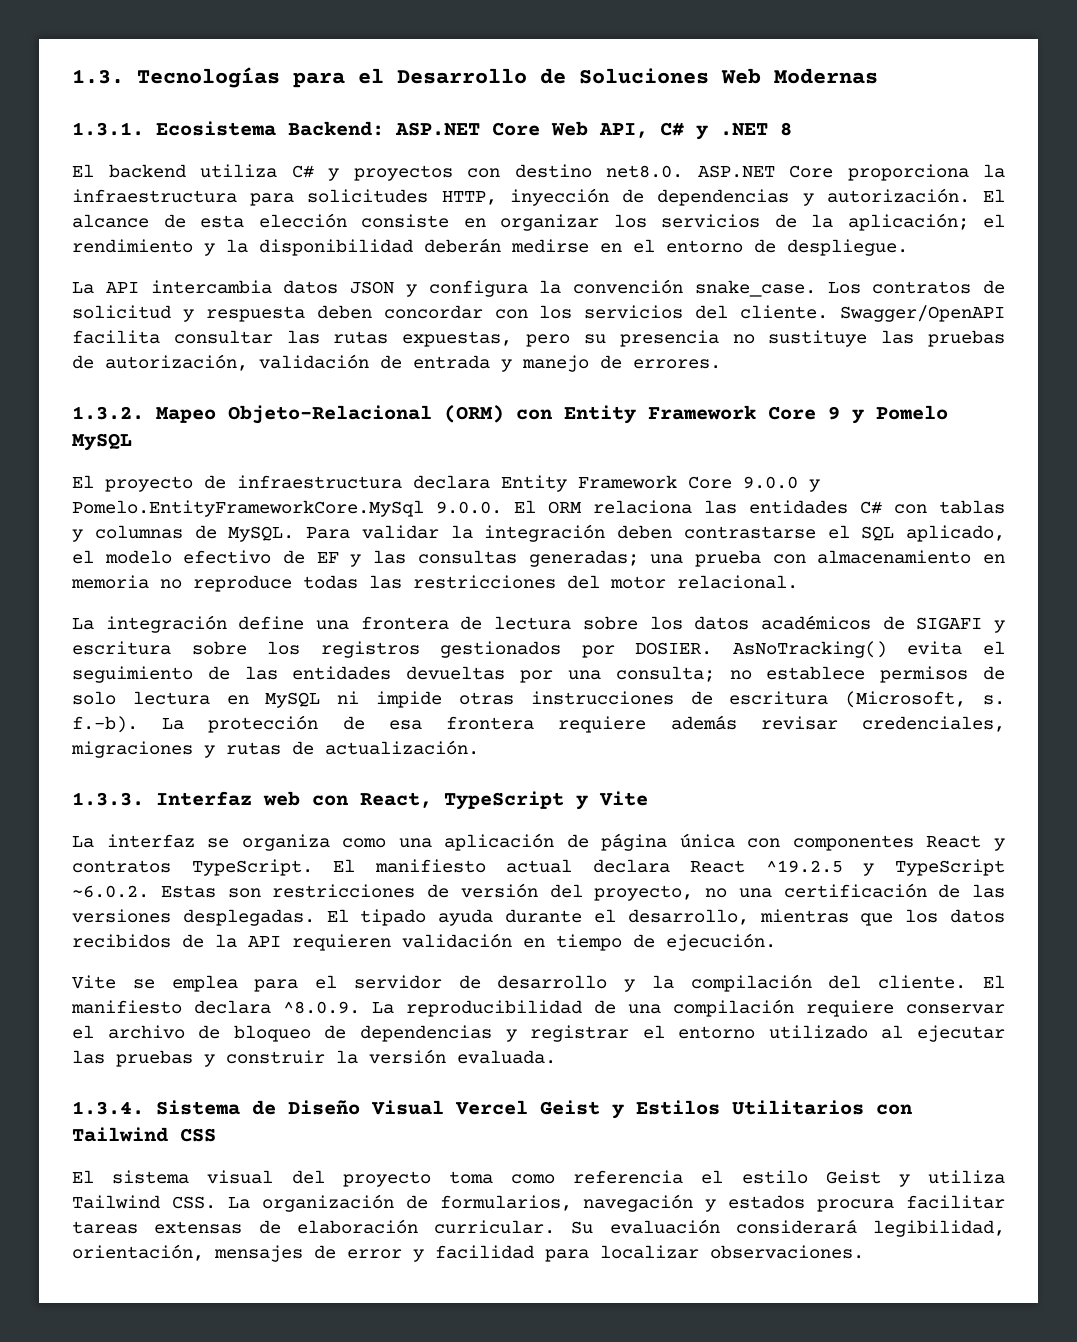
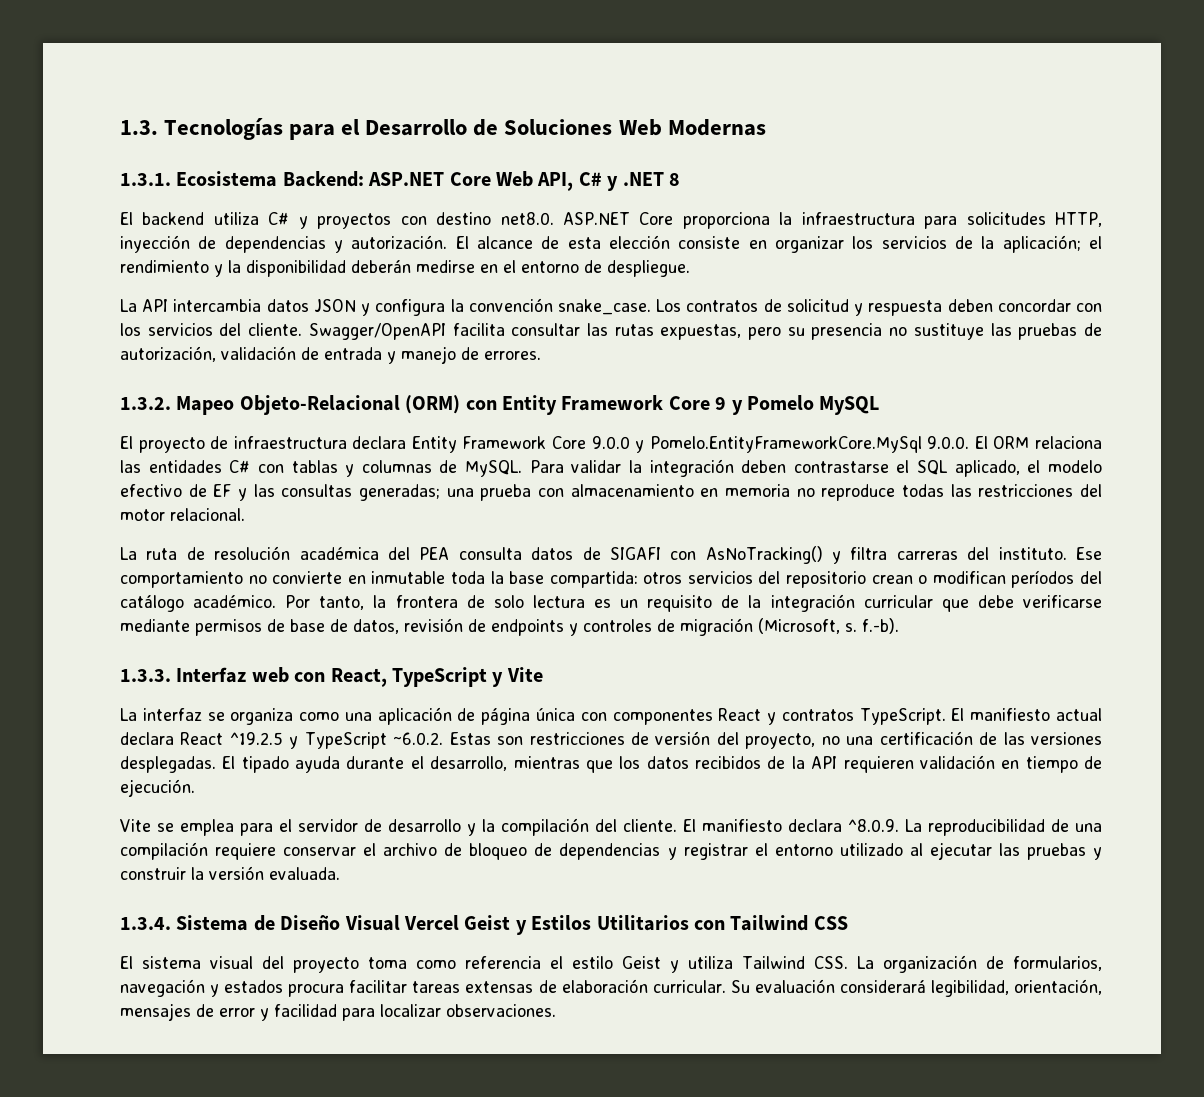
[105,615,1006,633] [72,641,1005,658] [72,666,1006,683] [72,691,1006,708] [72,715,1005,733] [71,740,479,758] integración define una frontera de lectura sobre los datos académicos de SIGAFI y escritura sobre los registros gestionados por DOSIER. AsNoTracking() evita el seguimiento de las entidades devueltas por una consulta; no establece permisos de solo lectura en MySQL ni impide otras instrucciones de escritura (Microsoft, s. f.-b). La protección de esa frontera requiere además revisar credenciales, migraciones y rutas de actualización. -> [146,546,1103,564] [120,570,1103,588] [120,594,1102,612] [120,618,899,636] ruta de resolución académica del PEA consulta datos de SIGAFI con AsNoTracking() y filtra carreras del instituto. Ese comportamiento no convierte en inmutable toda la base compartida: otros servicios del repositorio crean o modifican períodos del catálogo académico. Por tanto, la frontera de solo lectura es un requisito de la integración curricular que debe verificarse mediante permisos de base de datos, revisión de endpoints y controles de migración (Microsoft, s. f.-b).

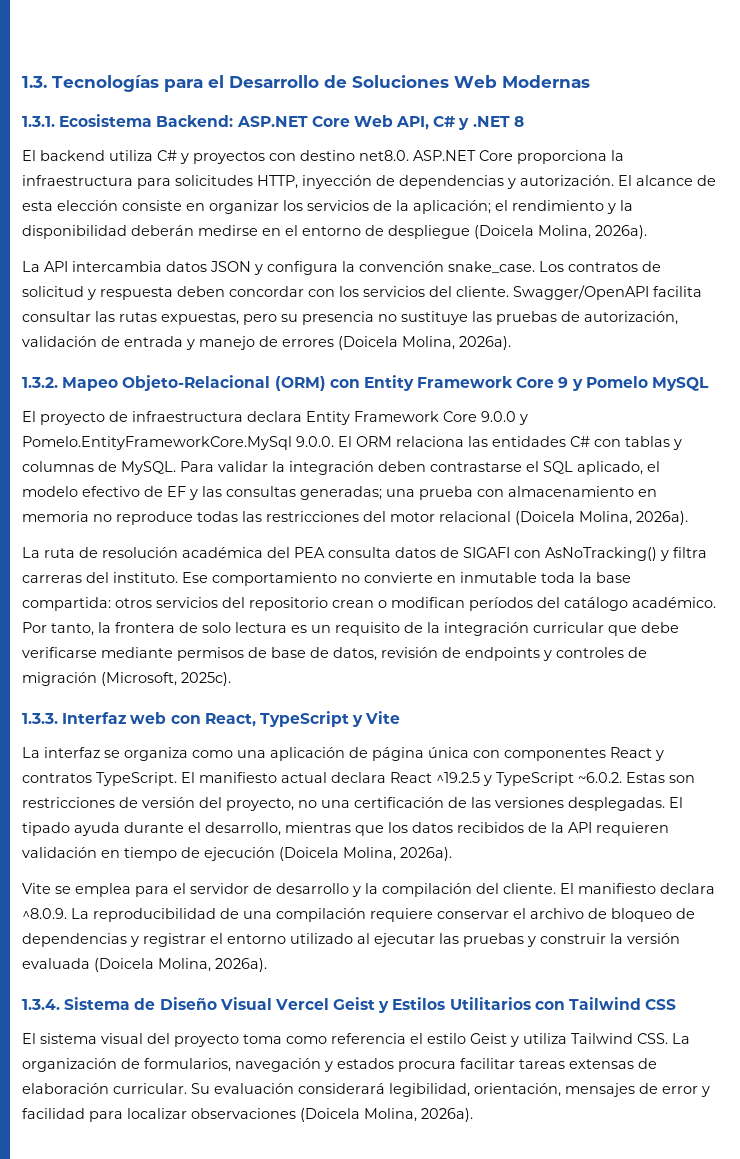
[607,260,690,277] despliegue. -> [388,225,647,239] despliegue (Doicela Molina, 2026a).
[484,351,541,360] errores. -> [282,336,511,350] errores (Doicela Molina, 2026a).
[170,508,245,521] relacional. -> [439,511,688,525] relacional (Doicela Molina, 2026a).
[845,618,899,634] s. f.-b). -> [181,672,231,686] 2025c).
[120,779,195,797] ejecución. -> [204,847,452,861] ejecución (Doicela Molina, 2026a).
[269,867,340,880] evaluada. -> [22,958,267,972] evaluada (Doicela Molina, 2026a).
[446,1004,556,1017] observaciones. -> [191,1108,473,1122] observaciones (Doicela Molina, 2026a).

